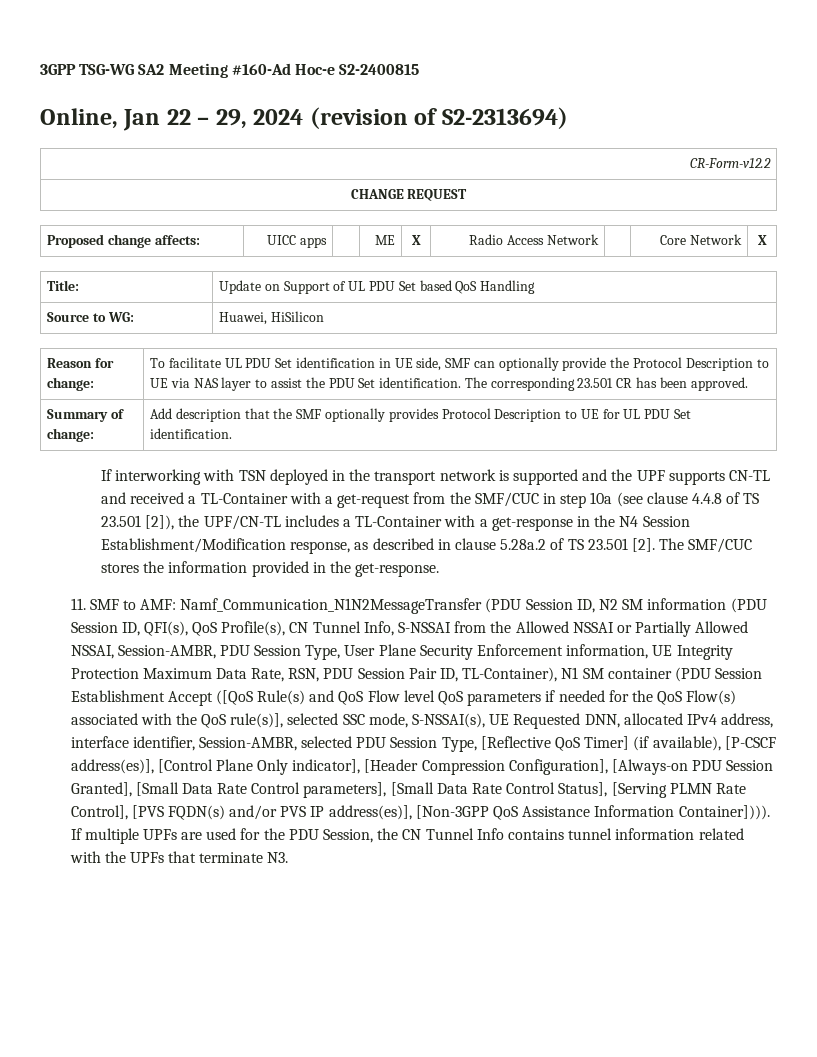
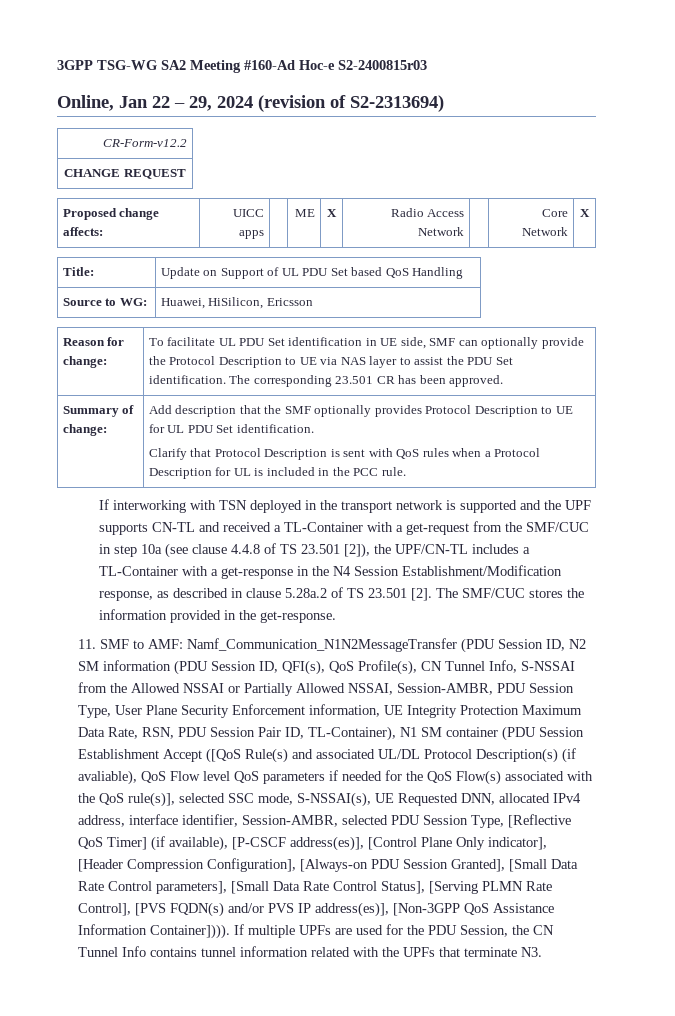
[339,64,420,75] S2-2400815 -> [338,60,427,70] S2-2400815r03
[270,311,324,322] HiSilicon -> [208,297,313,309] HiSilicon, Ericsson
(233, 433) none -> [148,448,541,460] [148,467,406,479] // Clarify that Protocol Description is sent with QoS rules when a Protocol Description for UL is included in the PCC rule.
(335, 696) none -> [316,748,577,763] [78,770,138,785] associated UL/DL Protocol Description(s) (if avaliable),

